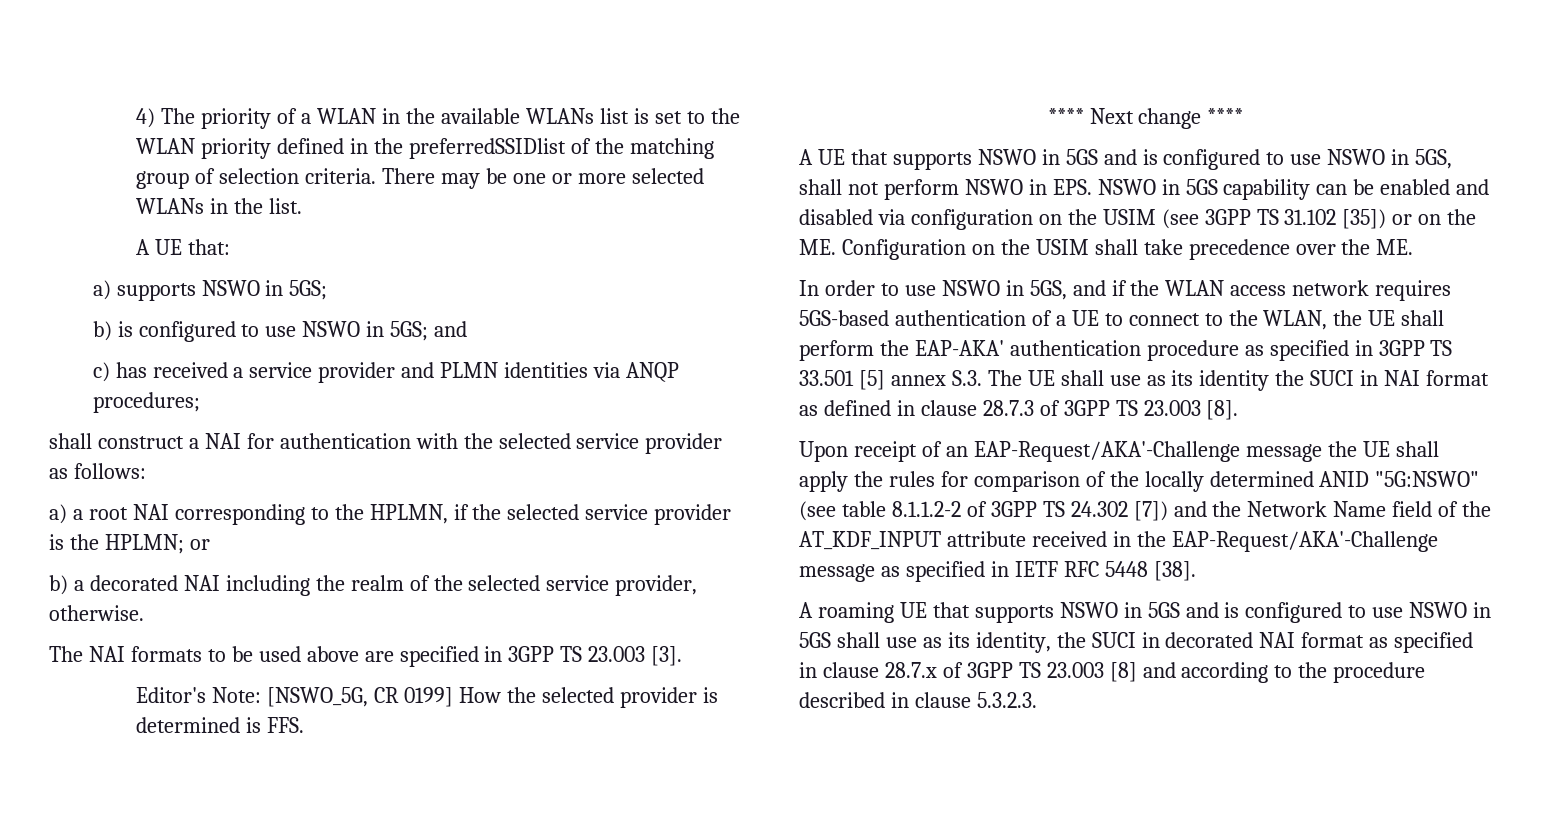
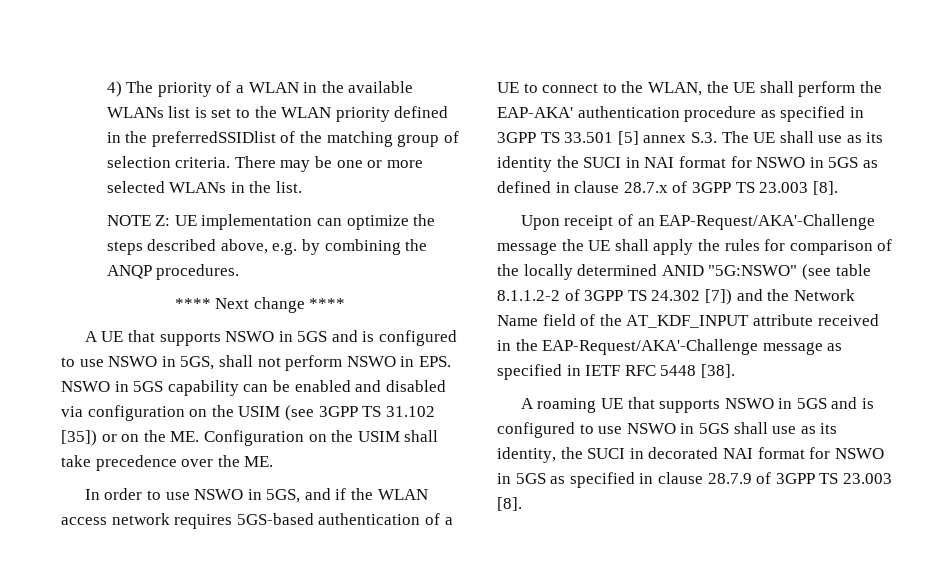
[136,239,231,255] [92,280,328,301] [92,321,468,342] [92,362,680,383] [92,392,200,413] [49,433,723,454] [49,463,146,479] [49,504,732,525] [49,534,210,554] [49,575,698,596] [49,605,144,621] [49,646,683,667] [136,687,718,708] [136,717,305,733] A UE that: // a) supports NSWO in 5GS; // b) is configured to use NSWO in 5GS; and // c) has received a service provider and PLMN identities via ANQP procedures; // shall construct a NAI for authentication with the selected service provider as follows: // a) a root NAI corresponding to the HPLMN, if the selected service provider is the HPLMN; or // b) a decorated NAI including the realm of the selected service provider, otherwise. // The NAI formats to be used above are specified in 3GPP TS 23.003 [3]. // Editor's Note: [NSWO_5G, CR 0199] How the selected provider is determined is FFS. -> [106,214,436,230] [106,239,428,255] [106,264,240,280] NOTE Z: UE implementation can optimize the steps described above, e.g. by combining the ANQP procedures.
(1490, 378) none -> [730,156,859,168] for NSWO in 5GS
[982,400,1034,416] 28.7.3 -> [623,182,668,193] 28.7.x
(1365, 640) none -> [809,447,884,459] [497,473,546,484] for NSWO in 5GS
[884,662,1426,683] [799,692,1037,708] 28.7.x of 3GPP TS 23.003 [8] and according to the procedure described in clause 5.3.2.3. -> [707,472,892,484] [497,497,522,511] 28.7.9 of 3GPP TS 23.003 [8].

